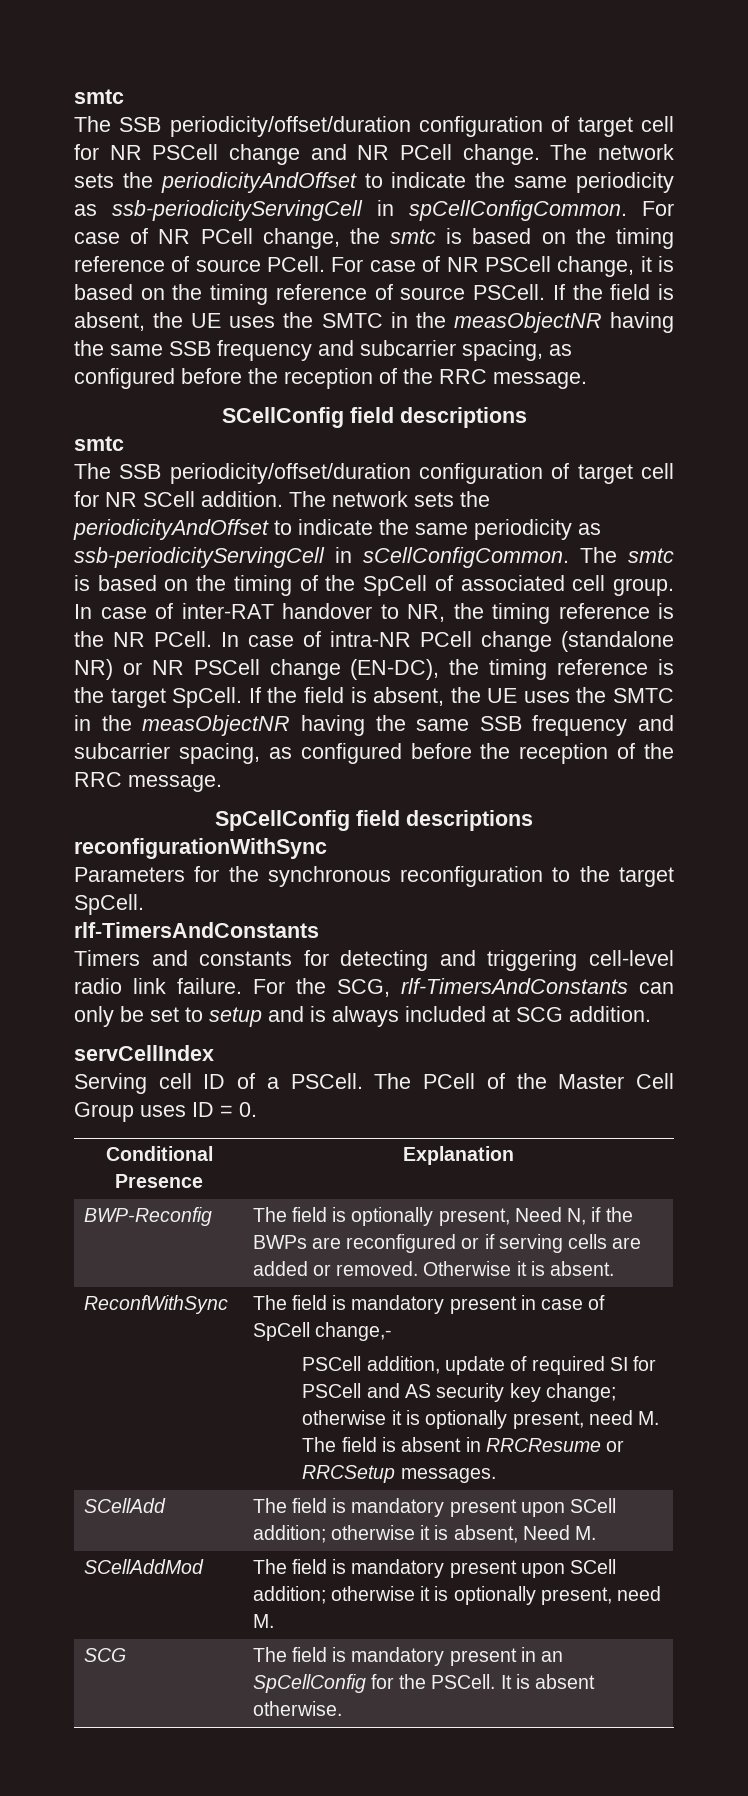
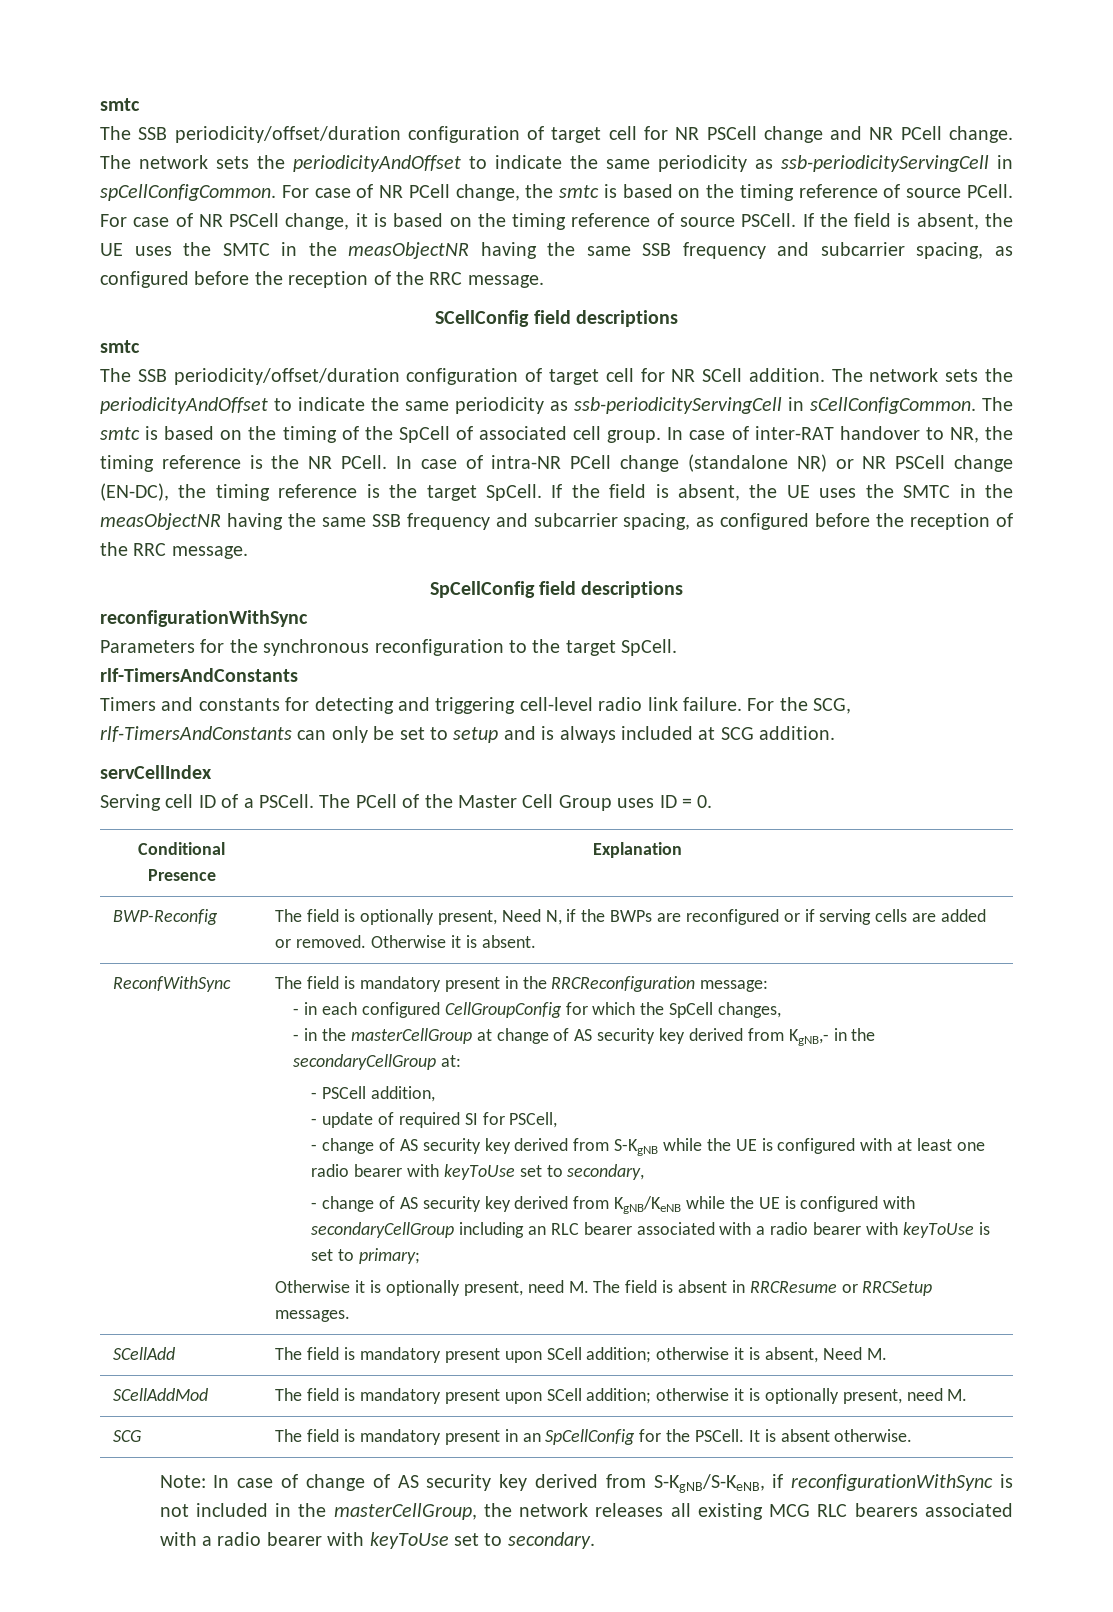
[541,1295,606,1310] [252,1322,392,1341] case of SpCell change,- // -> [522,976,769,992] [293,1002,782,1018] [293,1028,876,1046] [293,1054,462,1070] [311,1092,318,1099] the RRCReconfiguration message: // - in each configured CellGroupConfig for which the SpCell changes, // - in the masterCellGroup at change of AS security key derived from KgNB,- in the secondaryCellGroup at: // -
(440, 1365) none -> [311,1118,318,1125] // -
[302,1383,616,1402] [302,1410,387,1425] PSCell and AS security key change; otherwise -> [509,1112,558,1128] [311,1138,985,1156] [311,1164,645,1180] [311,1196,916,1214] [311,1222,990,1238] [311,1248,420,1264] [275,1280,351,1293] PSCell, // - change of AS security key derived from S-KgNB while the UE is configured with at least one radio bearer with keyToUse set to secondary, // - change of AS security key derived from KgNB/KeNB while the UE is configured with secondaryCellGroup including an RLC bearer associated with a radio bearer with keyToUse is set to primary; // Otherwise
(342, 1708) none -> [159,1474,1013,1493] [159,1503,1013,1520] [159,1532,595,1549] // Note: In case of change of AS security key derived from S-KgNB/S-KeNB, if reconfigurationWithSync is not included in the masterCellGroup, the network releases all existing MCG RLC bearers associated with a radio bearer with keyToUse set to secondary.

